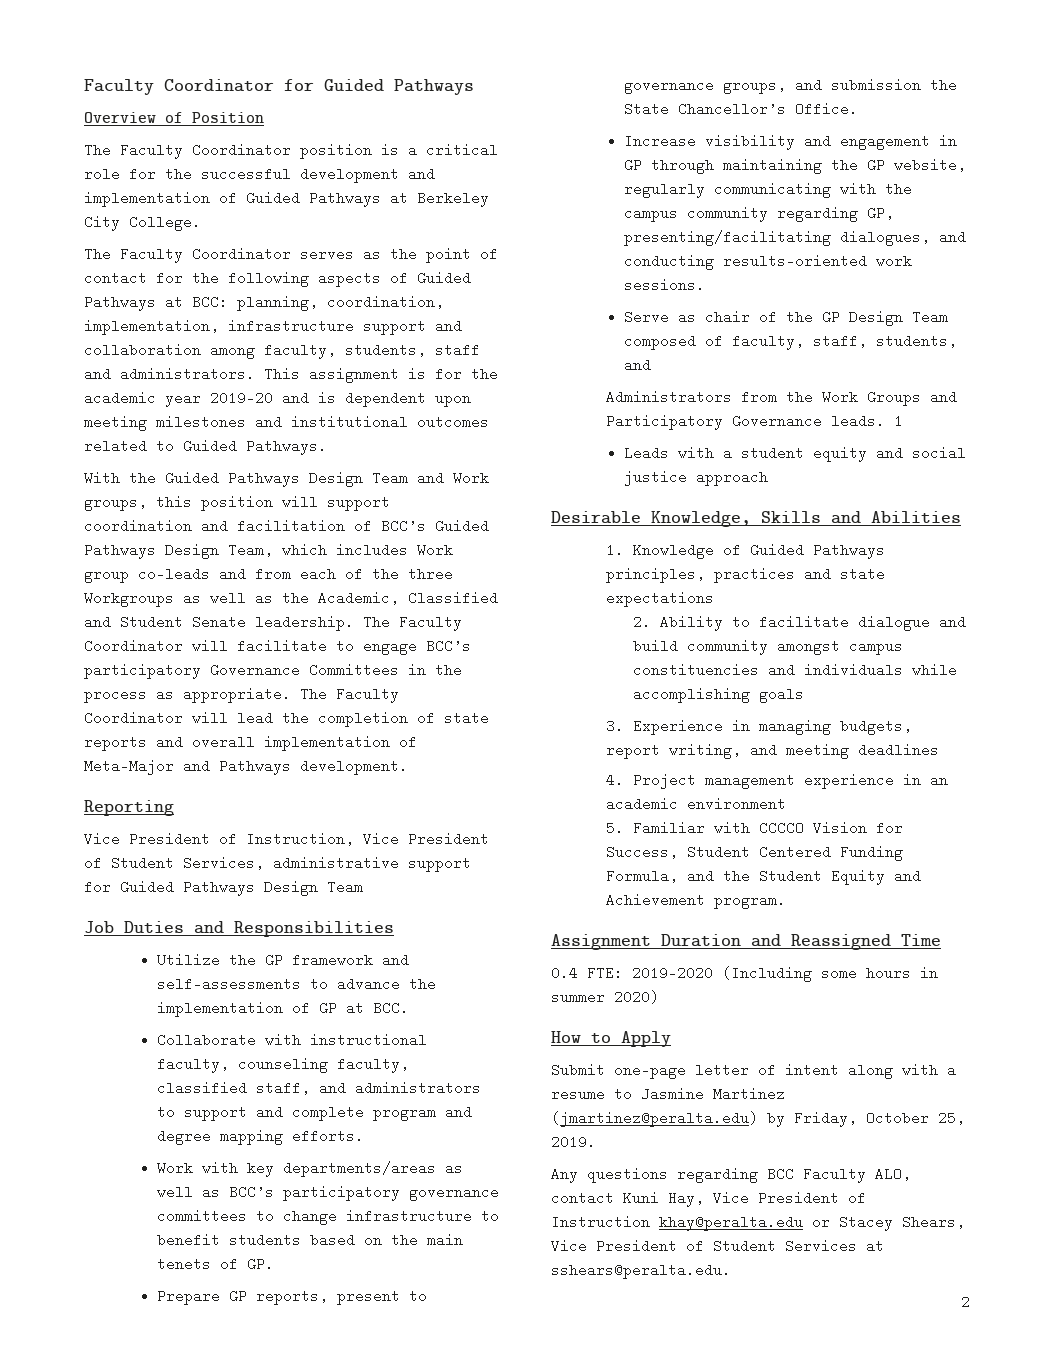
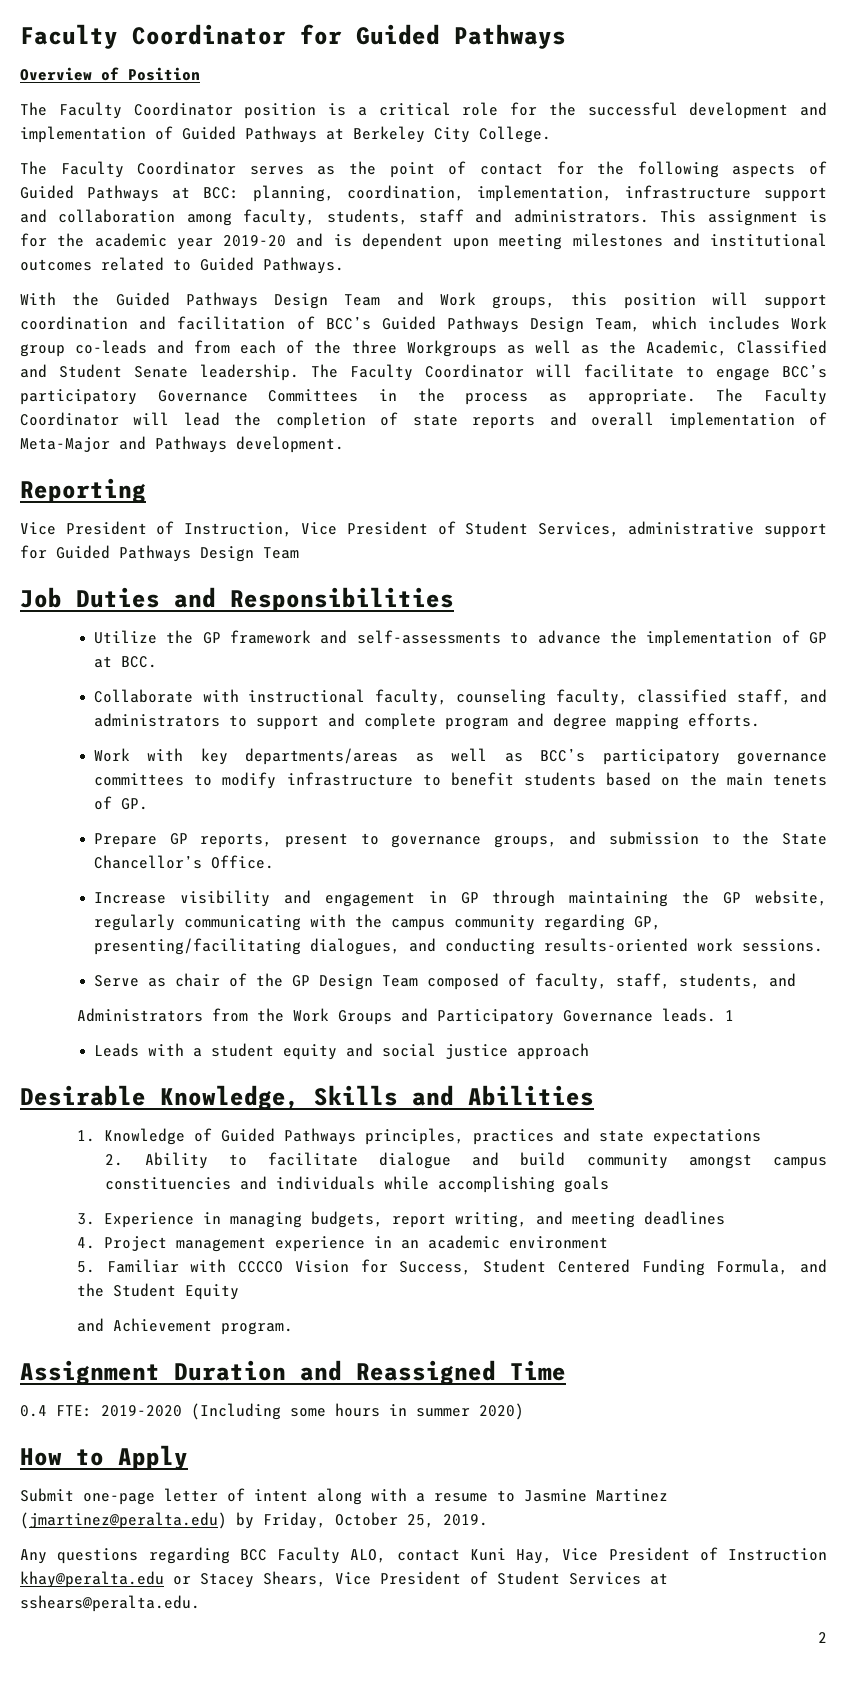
[283,1209,338,1225] change -> [222,772,277,789] modify
(922, 85) none -> [711,833,730,845] to
(885, 877) none -> (239, 1292) //

